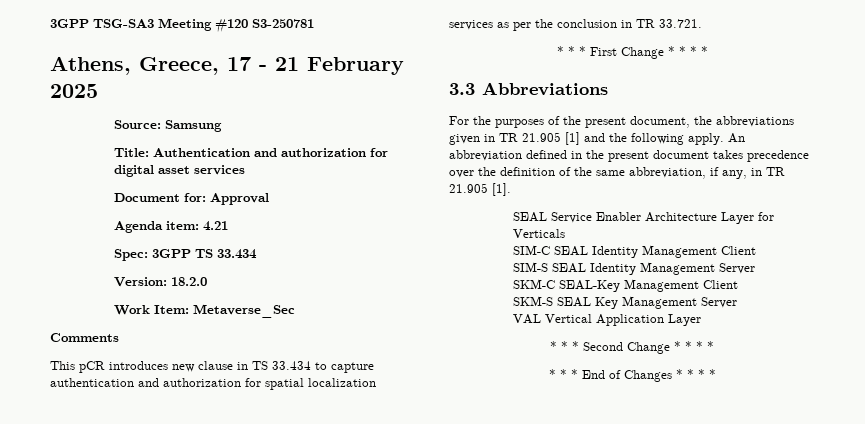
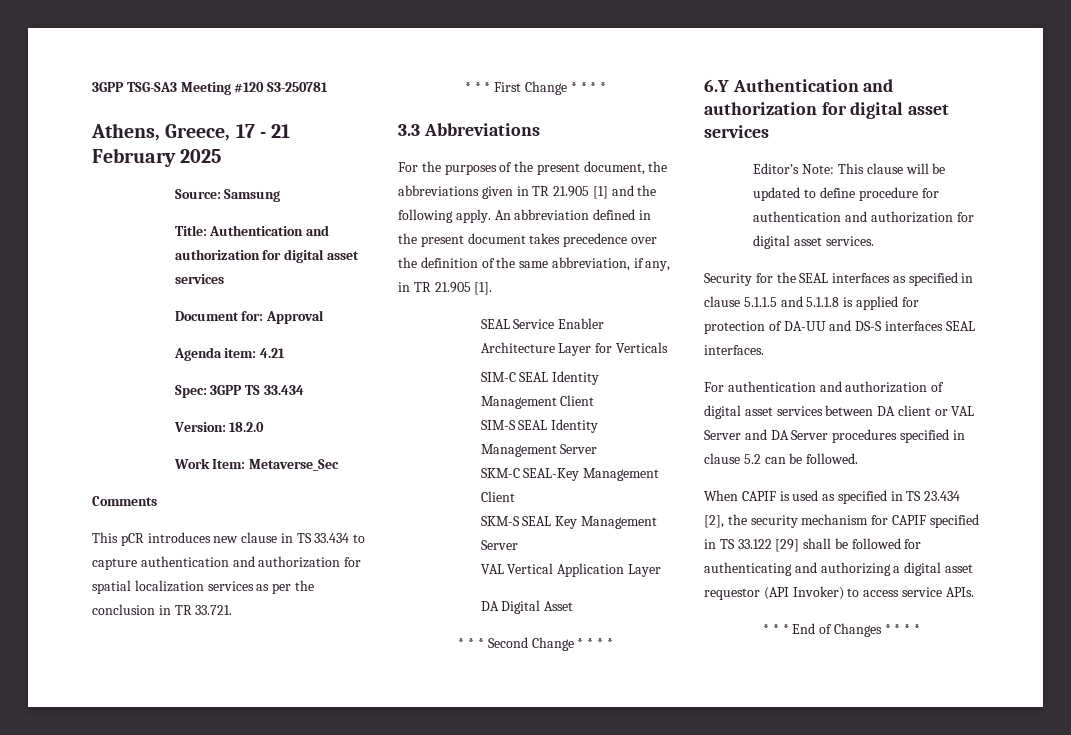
(701, 320) none -> [480,600,574,614] // DA Digital Asset
(714, 346) none -> [704,79,894,92] [704,102,950,119] [704,125,769,138] [753,163,946,174] [753,187,939,201] [753,211,974,223] [753,235,875,249] [704,272,974,286] [704,296,919,310] [704,320,975,334] [704,345,764,355] [704,381,945,393] [704,405,975,419] [704,429,965,443] [704,453,859,464] [704,490,961,504] [704,514,979,528] [704,538,922,552] [704,562,973,576] [704,586,974,600] // 6.Y Authentication and authorization for digital asset services // Editor’s Note: This clause will be updated to define procedure for authentication and authorization for digital asset services. // Security for the SEAL interfaces as specified in clause 5.1.1.5 and 5.1.1.8 is applied for protection of DA-UU and DS-S interfaces SEAL interfaces. // For authentication and authorization of digital asset services between DA client or VAL Server and DA Server procedures specified in clause 5.2 can be followed. // When CAPIF is used as specified in TS 23.434 [2], the security mechanism for CAPIF specified in TS 33.122 [29] shall be followed for authenticating and authorizing a digital asset requestor (API Invoker) to access service APIs.

